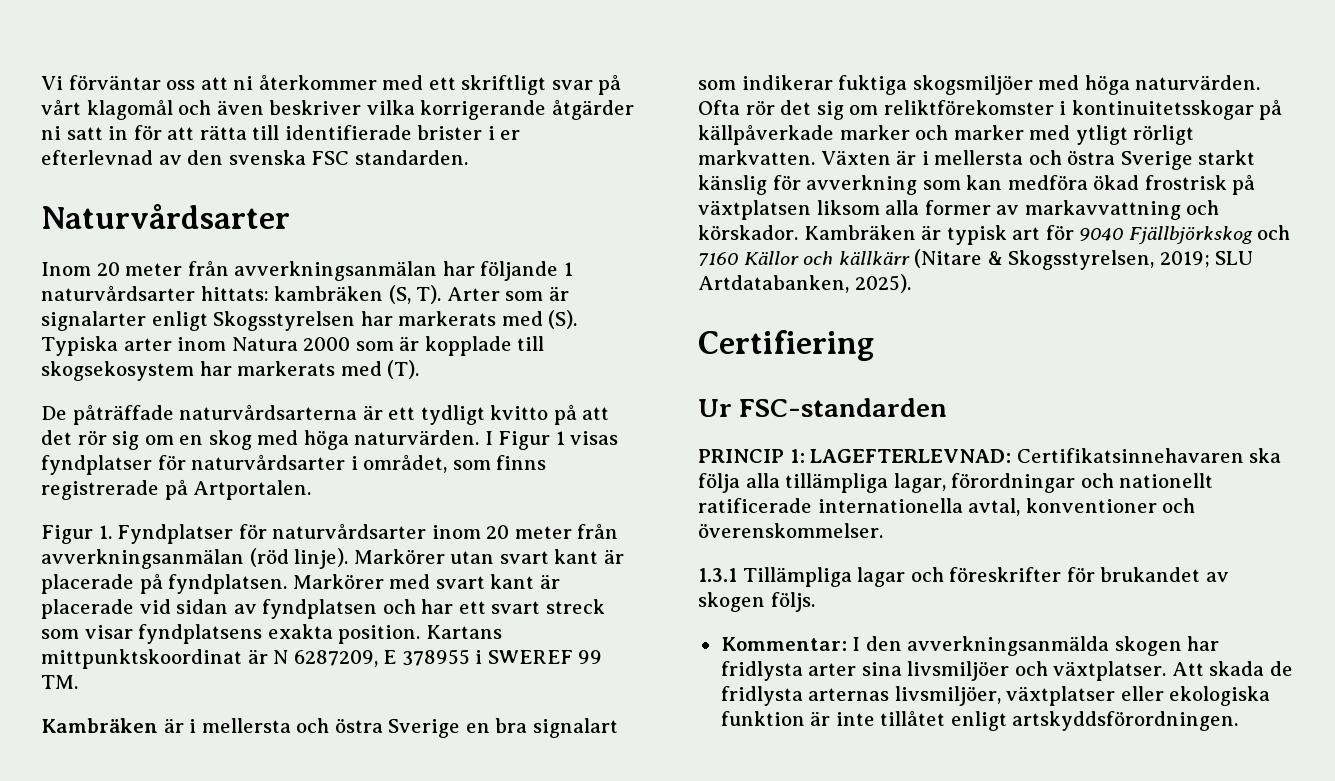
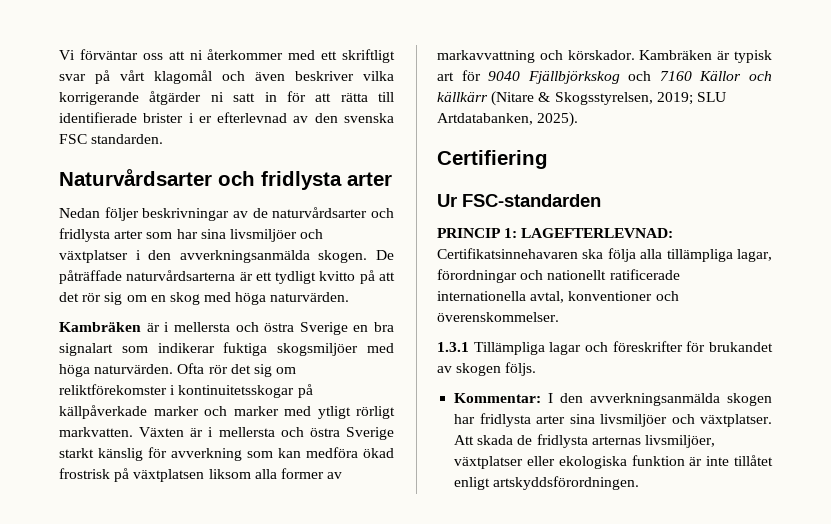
[41,260,573,281] [41,285,569,304] [41,310,578,331] [41,336,545,356] [41,360,420,381] // Inom 20 meter från avverkningsanmälan har följande 1 naturvårdsarter hittats: kambräken (S, T). Arter som är signalarter enligt Skogsstyrelsen har markerats med (S). Typiska arter inom Natura 2000 som är kopplade till skogsekosystem har markerats med (T). // -> [218,171,392,190] [59,207,394,221] [59,228,324,242] [59,250,368,263] och fridlysta arter // Nedan följer beskrivningar av de naturvårdsarter och fridlysta arter som har sina livsmiljöer och växtplatser i den avverkningsanmälda skogen.
[484,431,619,450] [41,454,547,475] [41,479,312,500] [41,523,619,544] [41,548,624,569] [41,573,560,594] [41,599,605,619] [41,624,502,644] [41,649,603,669] [41,675,78,689] I Figur 1 visas fyndplatser för naturvårdsarter i området, som finns registrerade på Artportalen. // Figur 1. Fyndplatser för naturvårdsarter inom 20 meter från avverkningsanmälan (röd linje). Markörer utan svart kant är placerade på fyndplatsen. Markörer med svart kant är placerade vid sidan av fyndplatsen och har ett svart streck som visar fyndplatsens exakta position. Kartans mittpunktskoordinat är N 6287209, E 378955 i SWEREF 99 TM. -> (350, 297) none

